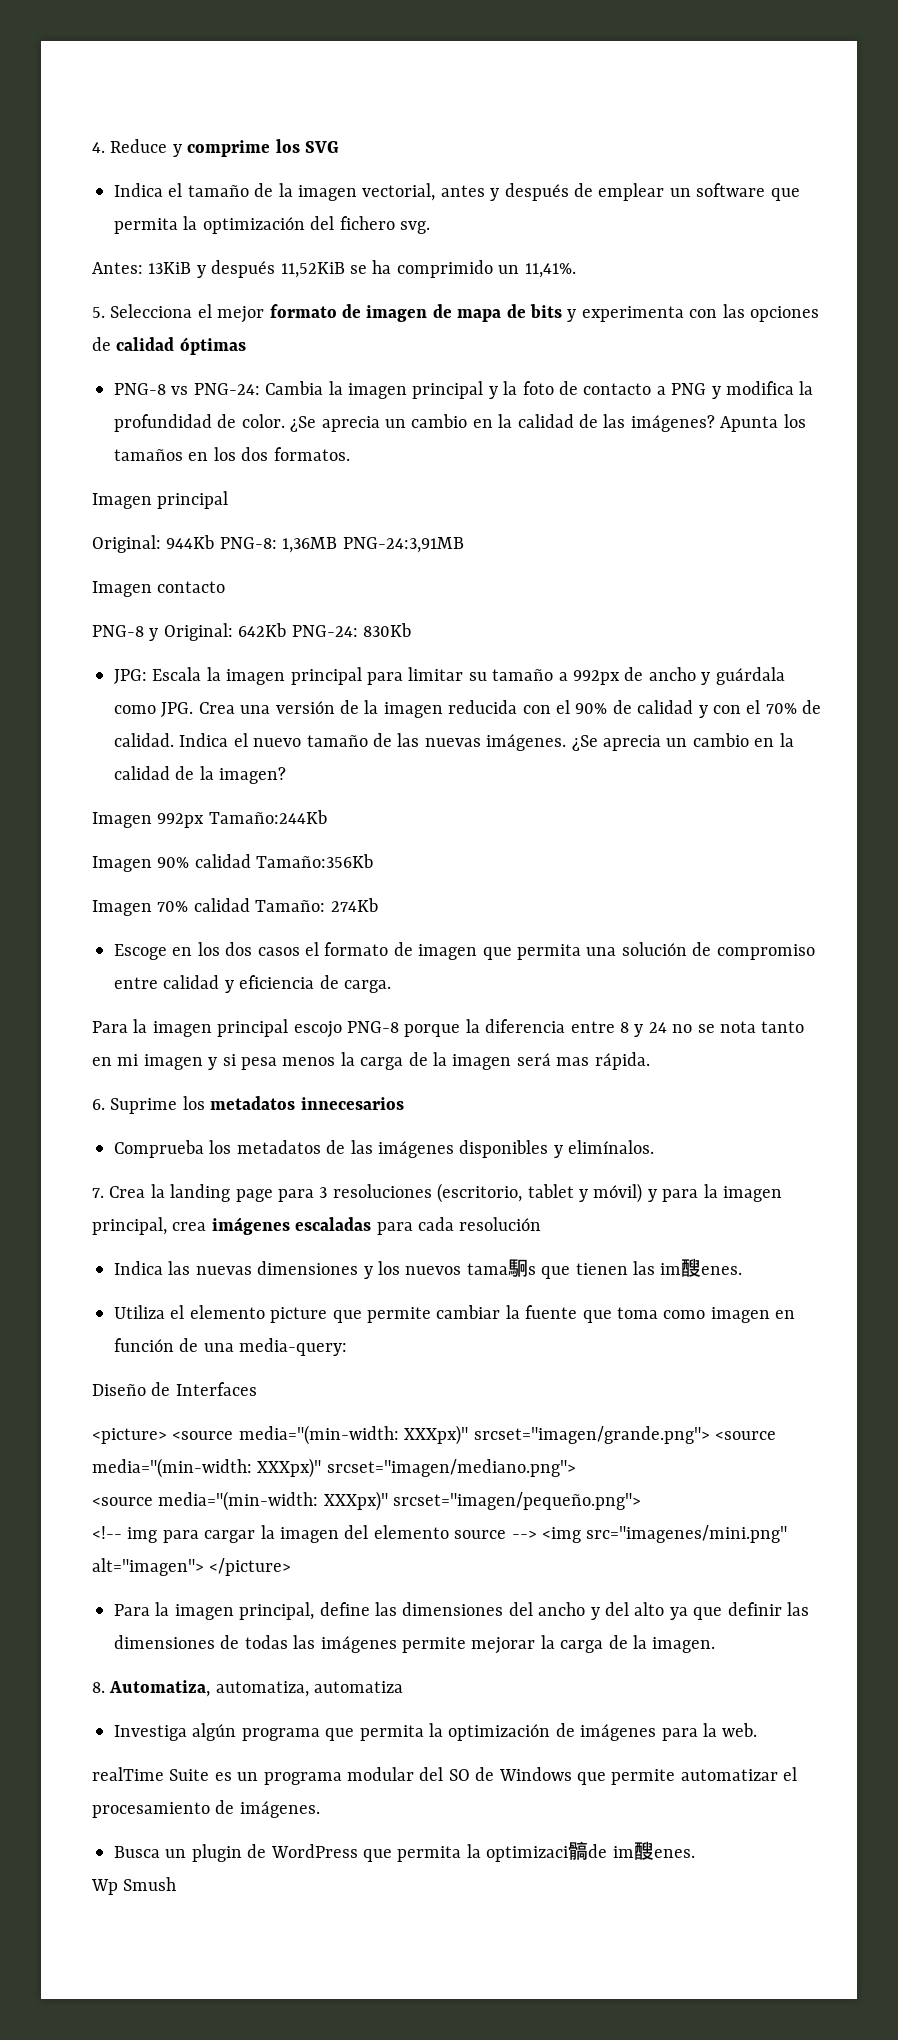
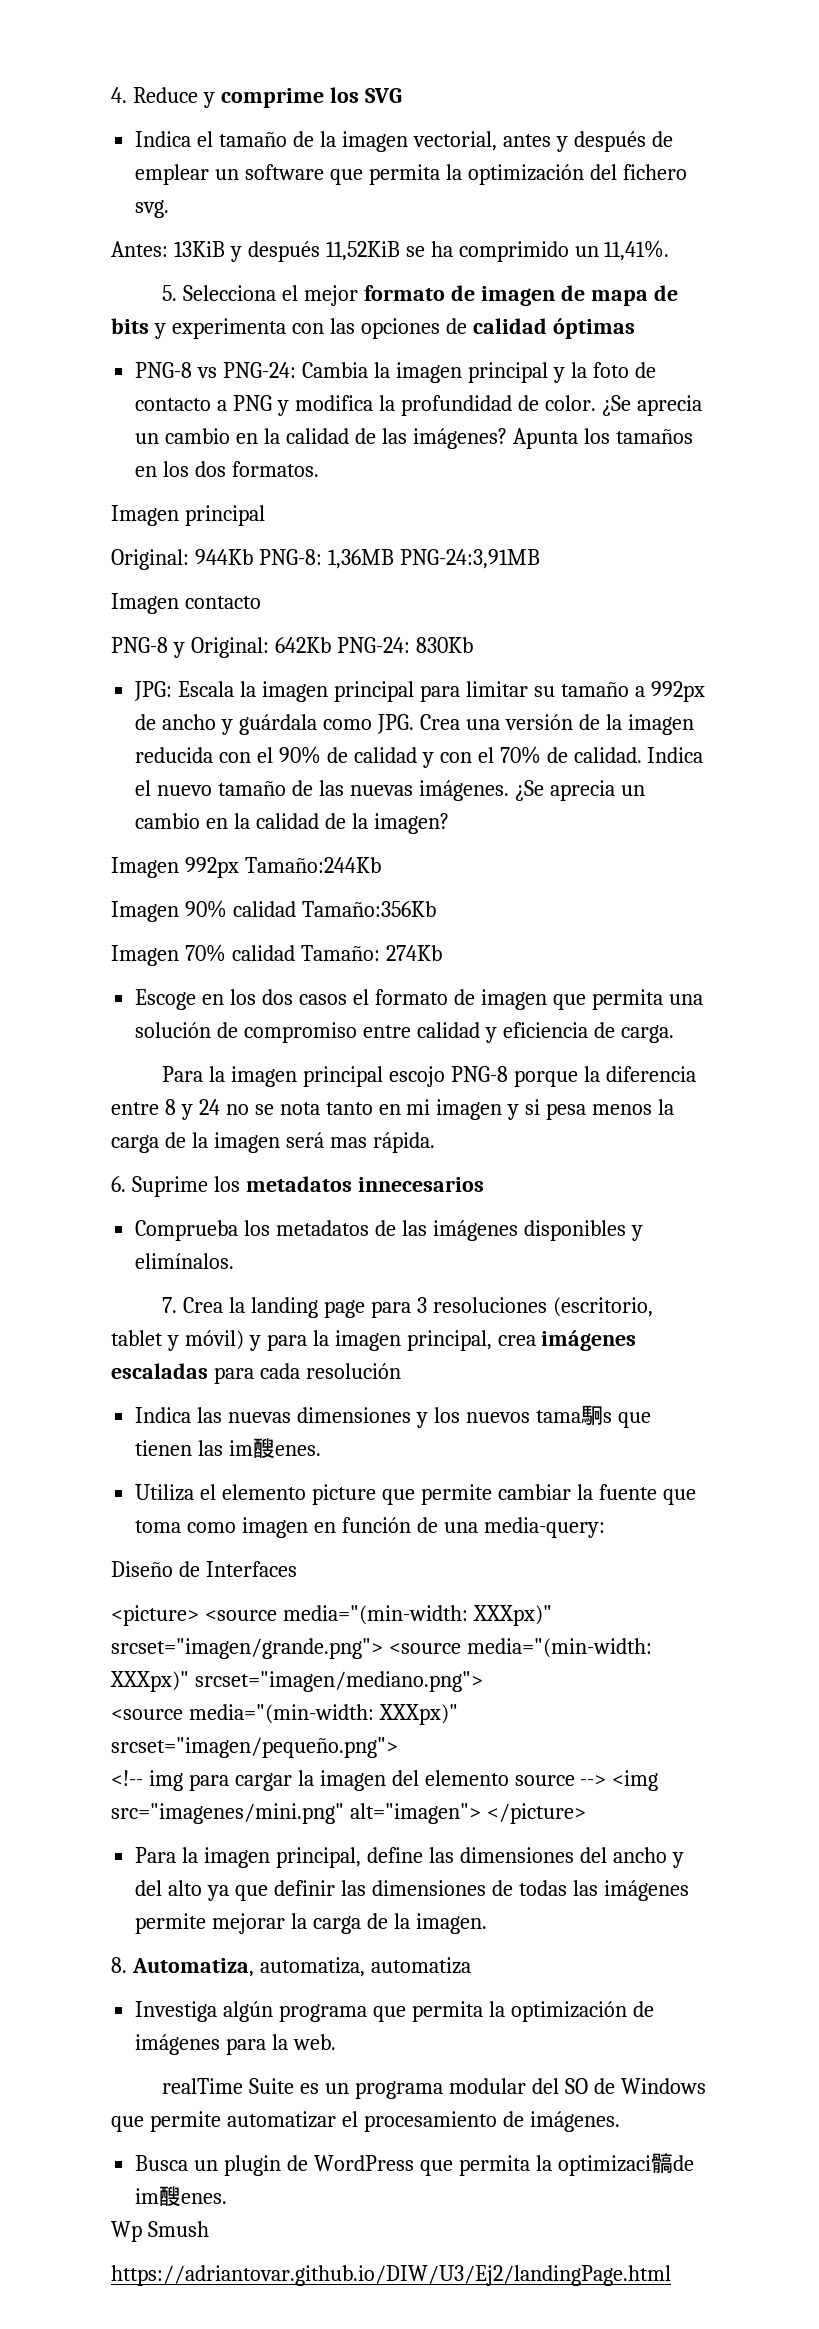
(177, 1884) none -> [111,2265,671,2286] // https://adriantovar.github.io/DIW/U3/Ej2/landingPage.html

